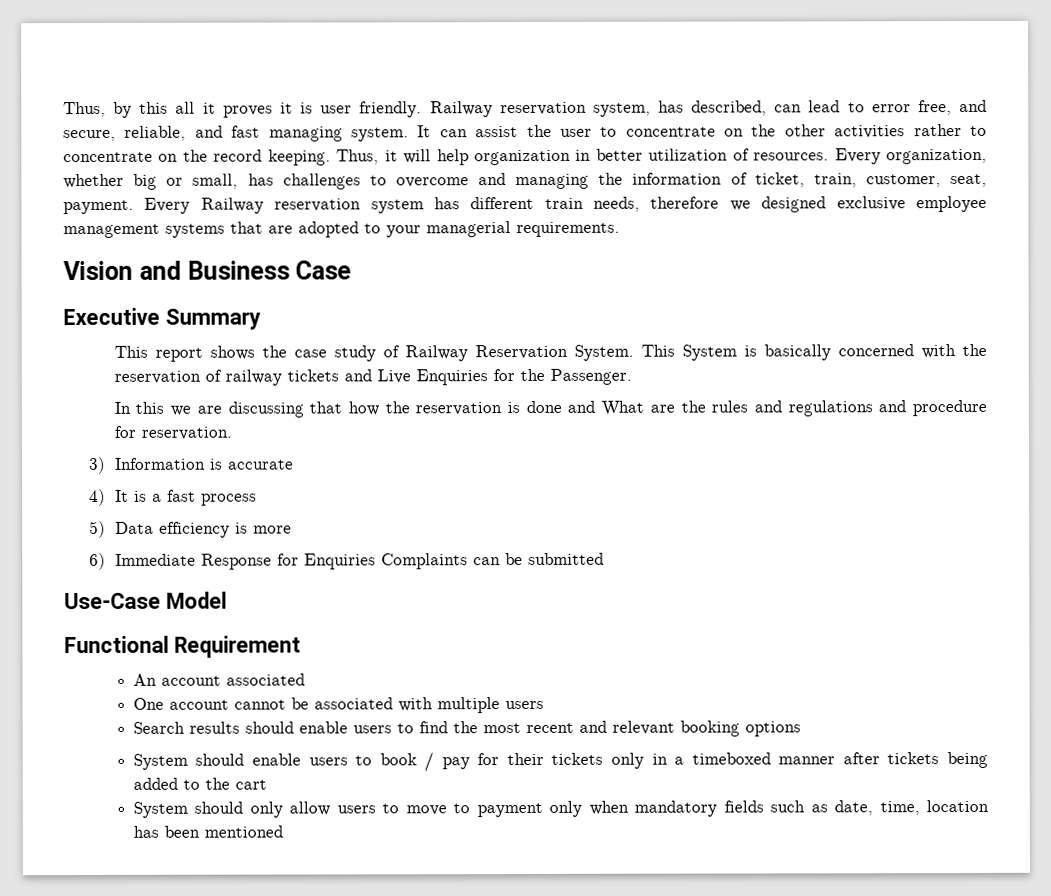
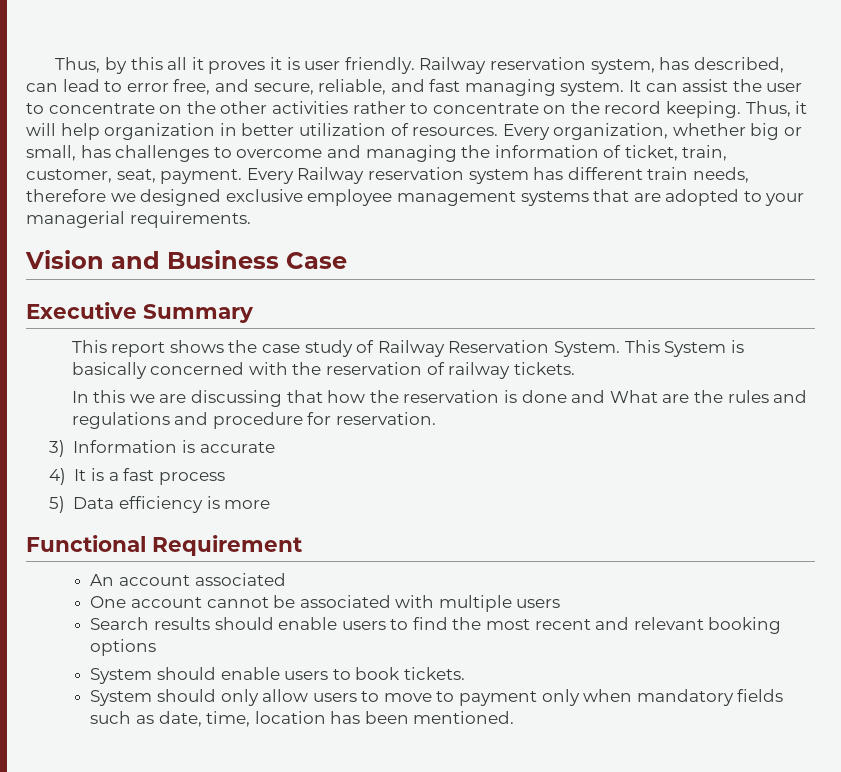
[286,368,632,386] tickets and Live Enquiries for the Passenger. -> [513,362,575,375] tickets.
[89,552,604,570] [64,591,227,610] // 6) Immediate Response for Enquiries Complaints can be submitted // Use-Case Model -> (271, 504) none
[424,751,988,772] [132,777,267,790] / pay for their tickets only in a timeboxed manner after tickets being added to the cart -> [403,667,465,680] tickets.
[203,825,283,838] mentioned -> [413,711,515,724] mentioned.

